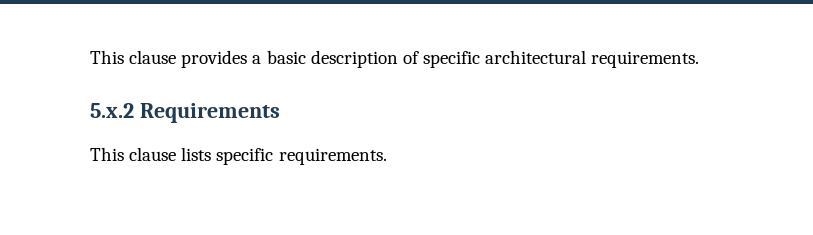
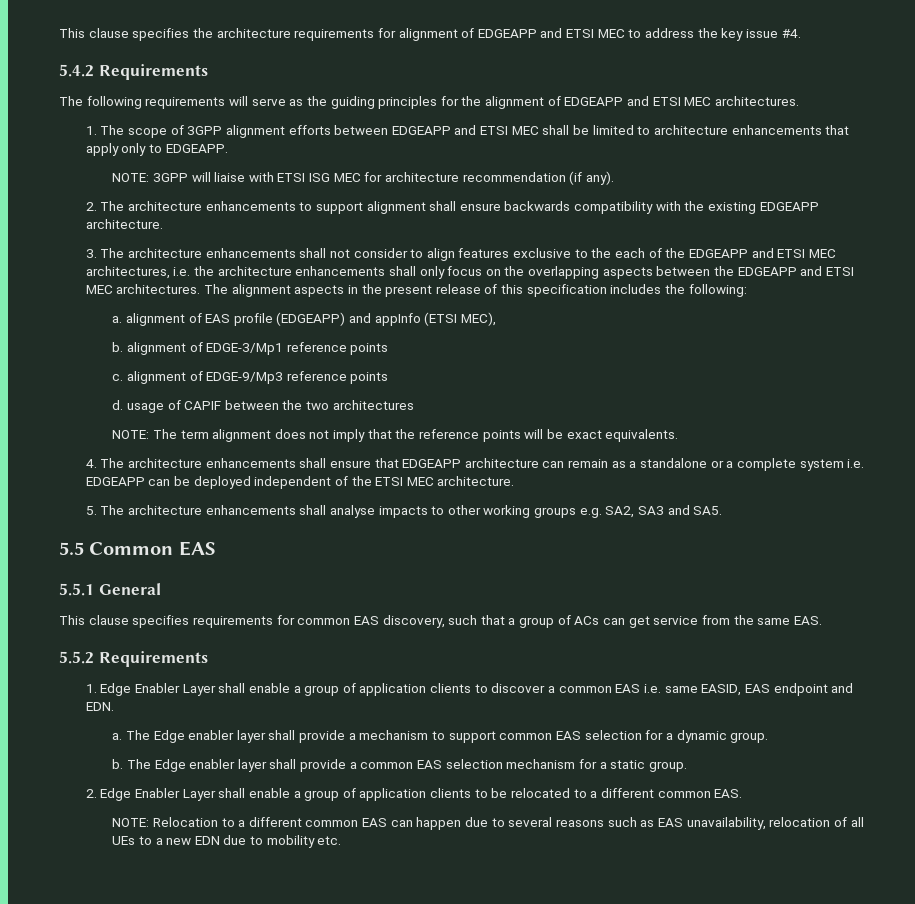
[90,50,700,68] [90,103,280,123] [90,147,387,165] This clause provides a basic description of specific architectural requirements. // 5.x.2 Requirements // This clause lists specific requirements. -> [59,28,801,41] [59,64,208,80] [59,96,799,109] [85,125,850,138] [85,143,228,156] [112,171,615,185] [85,201,819,214] [85,219,163,229] [85,248,836,261] [85,266,854,279] [85,284,747,297] [112,312,497,326] [112,342,389,355] [112,371,389,384] [112,400,414,413] [112,429,679,442] [85,458,865,471] [85,476,515,489] [85,505,723,518] [59,541,216,556] [59,583,161,596] [59,615,822,628] [59,651,208,667] [85,683,854,696] [85,702,114,711] [112,730,769,743] [112,759,687,772] [85,788,743,801] [112,817,864,830] [112,835,342,848] This clause specifies the architecture requirements for alignment of EDGEAPP and ETSI MEC to address the key issue #4. // 5.4.2 Requirements // The following requirements will serve as the guiding principles for the alignment of EDGEAPP and ETSI MEC architectures. // 1. The scope of 3GPP alignment efforts between EDGEAPP and ETSI MEC shall be limited to architecture enhancements that apply only to EDGEAPP. // NOTE: 3GPP will liaise with ETSI ISG MEC for architecture recommendation (if any). // 2. The architecture enhancements to support alignment shall ensure backwards compatibility with the existing EDGEAPP architecture. // 3. The architecture enhancements shall not consider to align features exclusive to the each of the EDGEAPP and ETSI MEC architectures, i.e. the architecture enhancements shall only focus on the overlapping aspects between the EDGEAPP and ETSI MEC architectures. The alignment aspects in the present release of this specification includes the following: // a. alignment of EAS profile (EDGEAPP) and appInfo (ETSI MEC), // b. alignment of EDGE-3/Mp1 reference points // c. alignment of EDGE-9/Mp3 reference points // d. usage of CAPIF between the two architectures // NOTE: The term alignment does not imply that the reference points will be exact equivalents. // 4. The architecture enhancements shall ensure that EDGEAPP architecture can remain as a standalone or a complete system i.e. EDGEAPP can be deployed independent of the ETSI MEC architecture. // 5. The architecture enhancements shall analyse impacts to other working groups e.g. SA2, SA3 and SA5. // 5.5 Common EAS // 5.5.1 General // This clause specifies requirements for common EAS discovery, such that a group of ACs can get service from the same EAS. // 5.5.2 Requirements // 1. Edge Enabler Layer shall enable a group of application clients to discover a common EAS i.e. same EASID, EAS endpoint and EDN. // a. The Edge enabler layer shall provide a mechanism to support common EAS selection for a dynamic group. // b. The Edge enabler layer shall provide a common EAS selection mechanism for a static group. // 2. Edge Enabler Layer shall enable a group of application clients to be relocated to a different common EAS. // NOTE: Relocation to a different common EAS can happen due to several reasons such as EAS unavailability, relocation of all UEs to a new EDN due to mobility etc.

